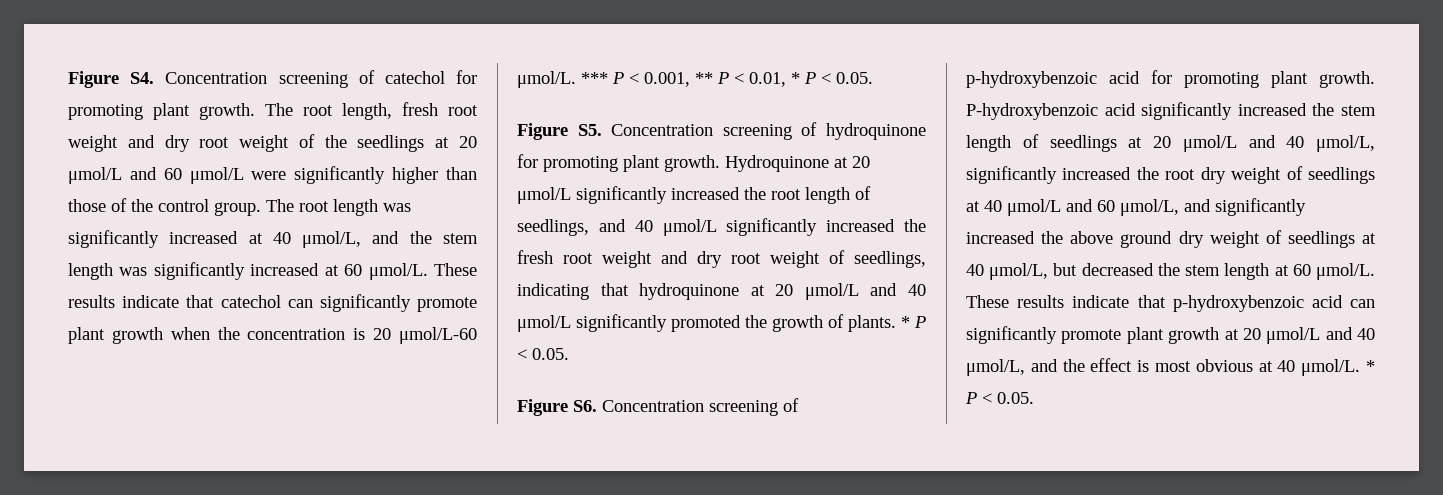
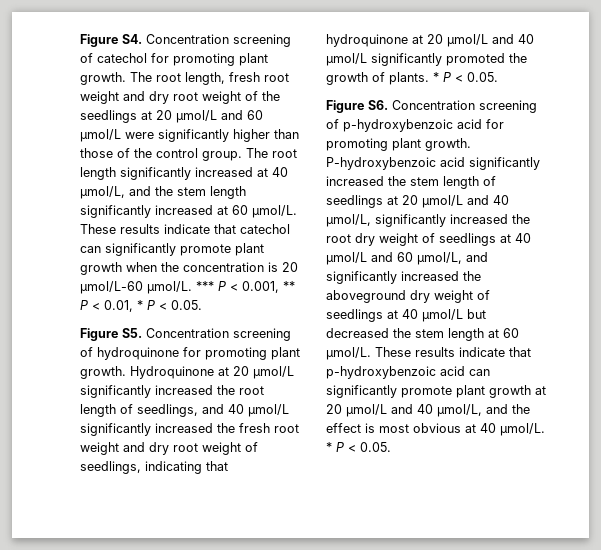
[383,203,411,212] was -> (116, 173) none
[119,267,148,276] was -> (246, 192) none
[1070,230,1376,248] [966,263,1049,280] above ground dry weight of seedlings at 40 μmol/L, -> [326,290,490,303] [326,309,463,322] aboveground dry weight of seedlings at 40 μmol/L

